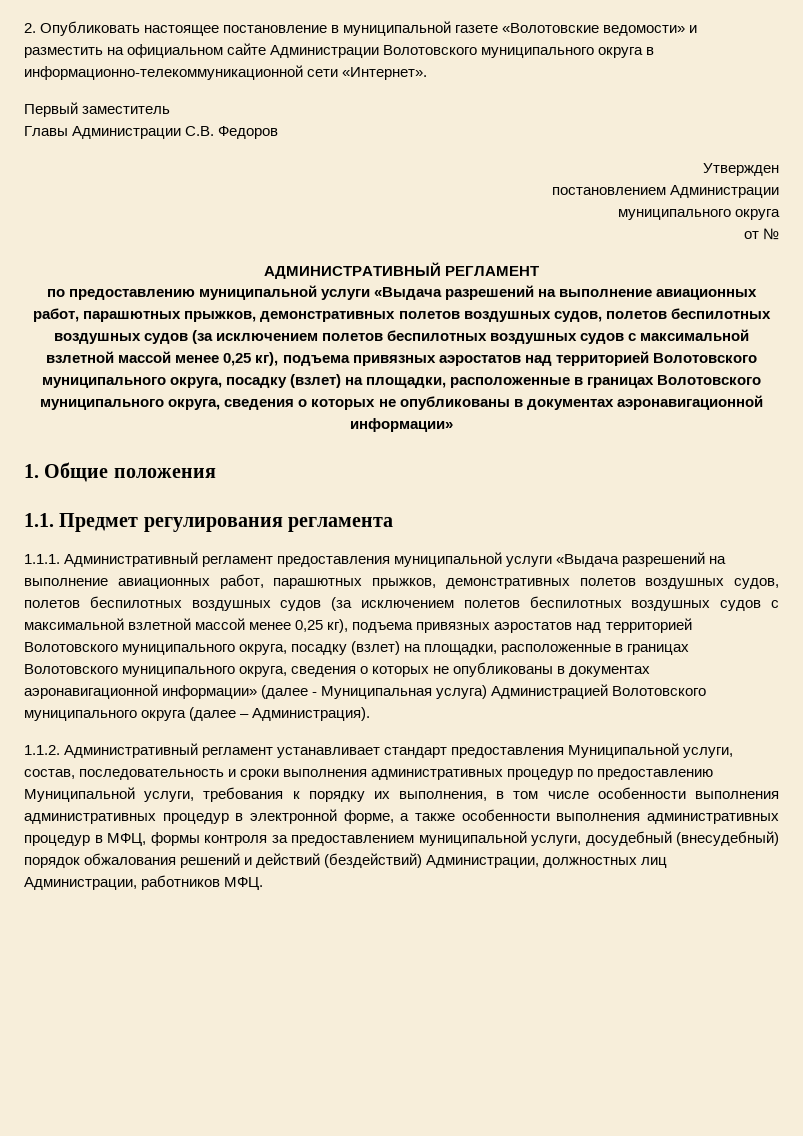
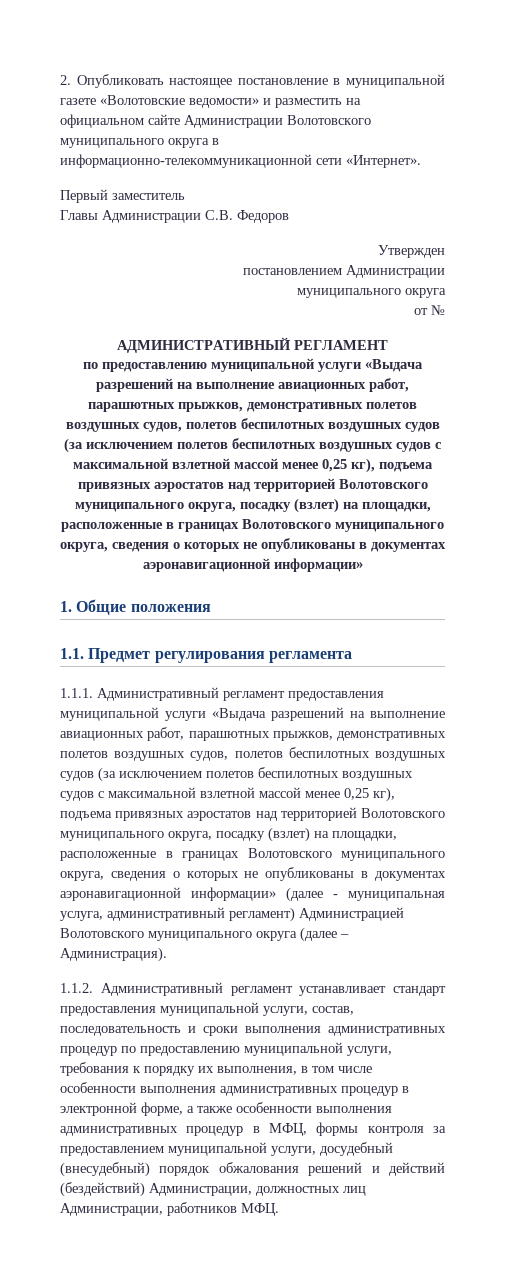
[321,685,488,699] Муниципальная услуга) -> [348,891,445,901] [60,907,295,922] муниципальная услуга, административный регламент)
[568,743,680,758] Муниципальной -> [160,1002,259,1016] муниципальной
[24,787,135,802] Муниципальной -> [244,1042,343,1056] муниципальной

